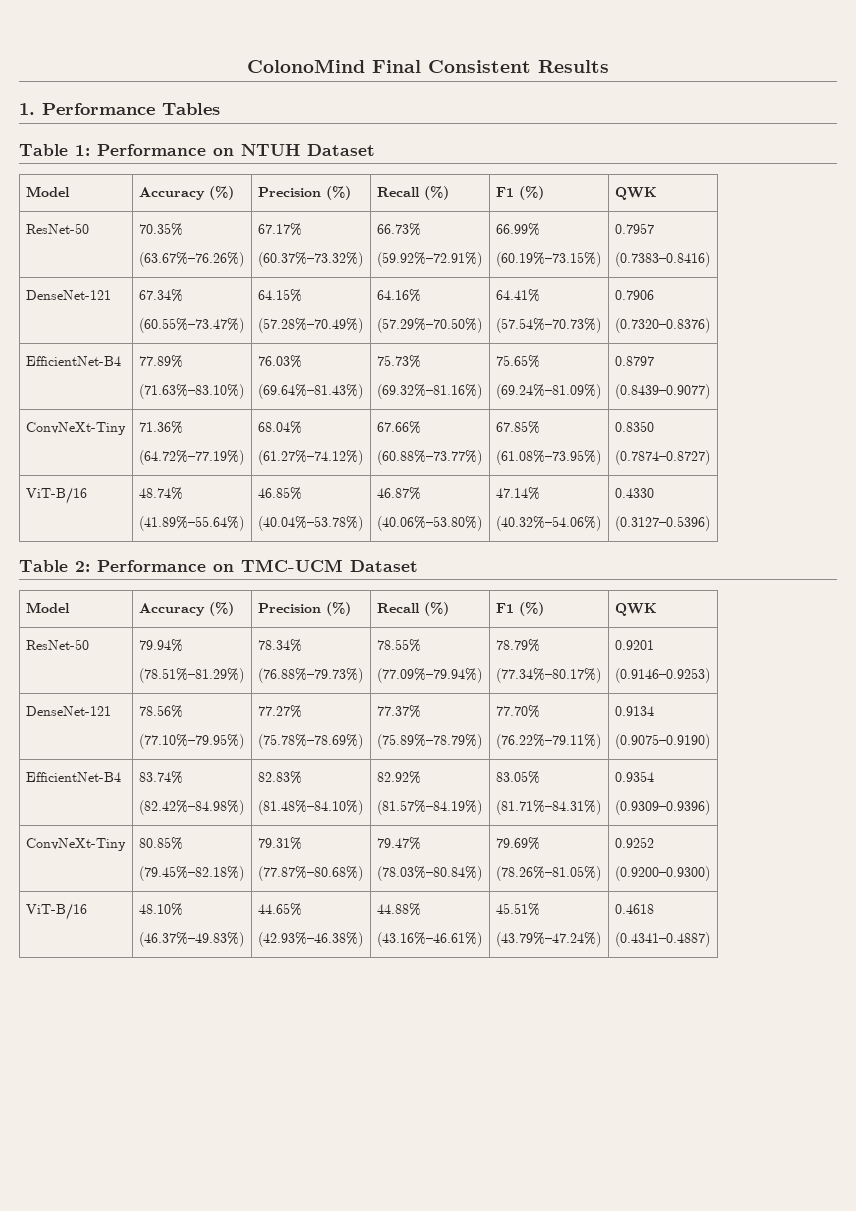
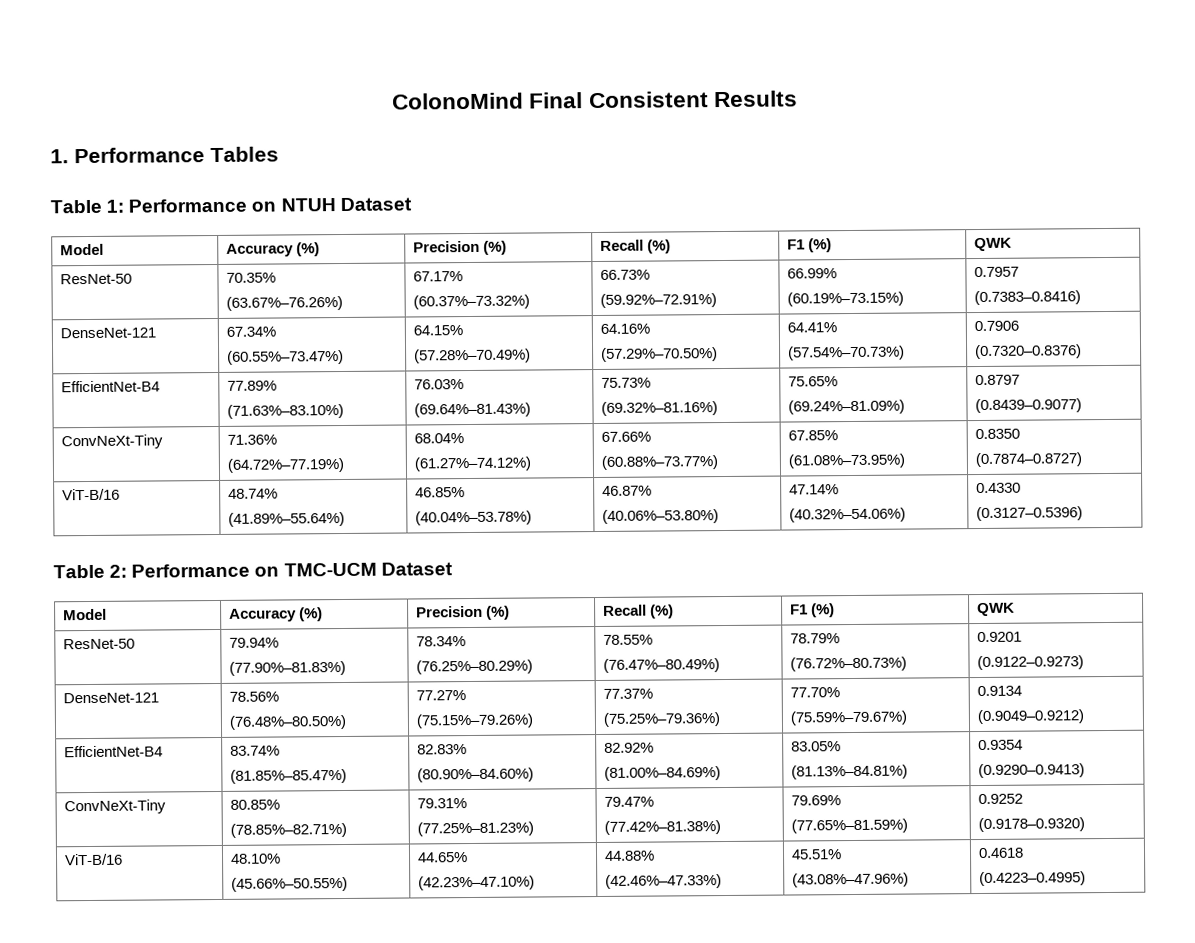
[138,668,244,683] (78.51%–81.29%) -> [228,660,346,676] (77.90%–81.83%)
[257,668,363,683] (76.88%–79.73%) -> [415,659,533,675] (76.25%–80.29%)
[376,668,482,683] (77.09%–79.94%) -> [602,658,720,673] (76.47%–80.49%)
[495,668,601,683] (77.34%–80.17%) -> [789,656,907,672] (76.72%–80.73%)
[614,668,710,683] (0.9146–0.9253) -> [976,655,1084,671] (0.9122–0.9273)
[138,734,244,749] (77.10%–79.95%) -> [228,714,347,730] (76.48%–80.50%)
[257,734,363,749] (75.78%–78.69%) -> [415,713,534,729] (75.15%–79.26%)
[376,734,482,749] (75.89%–78.79%) -> [602,712,721,727] (75.25%–79.36%)
[495,734,601,749] (76.22%–79.11%) -> [789,710,907,726] (75.59%–79.67%)
[614,734,710,749] (0.9075–0.9190) -> [976,709,1084,725] (0.9049–0.9212)
[138,800,244,815] (82.42%–84.98%) -> [229,768,347,784] (81.85%–85.47%)
[257,800,363,815] (81.48%–84.10%) -> [416,767,534,783] (80.90%–84.60%)
[376,800,482,815] (81.57%–84.19%) -> [603,766,721,781] (81.00%–84.69%)
[495,800,601,815] (81.71%–84.31%) -> [790,764,908,780] (81.13%–84.81%)
[614,800,710,815] (0.9309–0.9396) -> [977,763,1085,779] (0.9290–0.9413)
[138,866,244,881] (79.45%–82.18%) -> [229,822,347,838] (78.85%–82.71%)
[257,866,363,881] (77.87%–80.68%) -> [416,821,534,837] (77.25%–81.23%)
[376,866,482,881] (78.03%–80.84%) -> [603,820,721,835] (77.42%–81.38%)
[495,866,601,881] (78.26%–81.05%) -> [790,818,908,834] (77.65%–81.59%)
[614,866,710,881] (0.9200–0.9300) -> [977,817,1085,833] (0.9178–0.9320)
[138,932,244,947] (46.37%–49.83%) -> [230,876,348,892] (45.66%–50.55%)
[257,932,363,947] (42.93%–46.38%) -> [417,875,535,891] (42.23%–47.10%)
[376,932,482,947] (43.16%–46.61%) -> [604,874,722,889] (42.46%–47.33%)
[495,932,601,947] (43.79%–47.24%) -> [791,872,909,888] (43.08%–47.96%)
[614,932,710,947] (0.4341–0.4887) -> [978,871,1086,887] (0.4223–0.4995)

